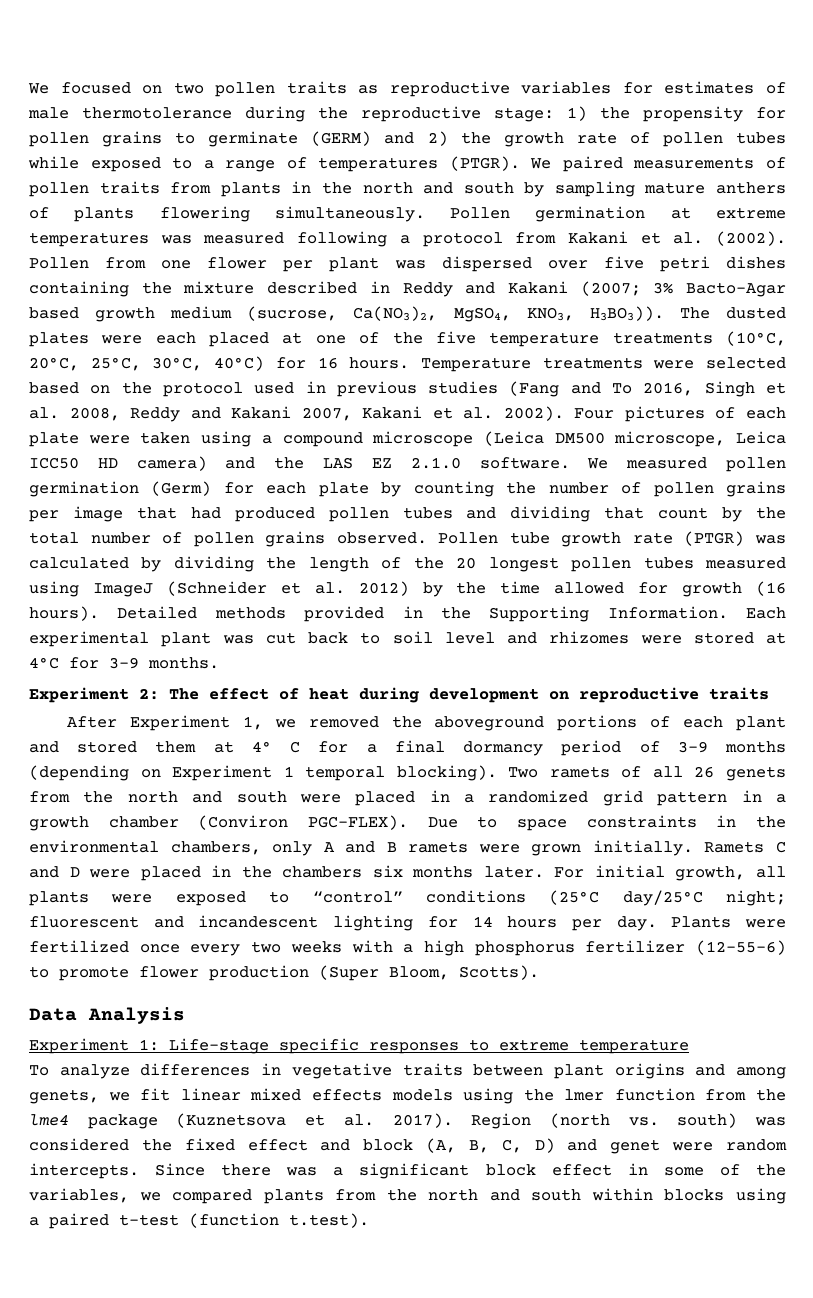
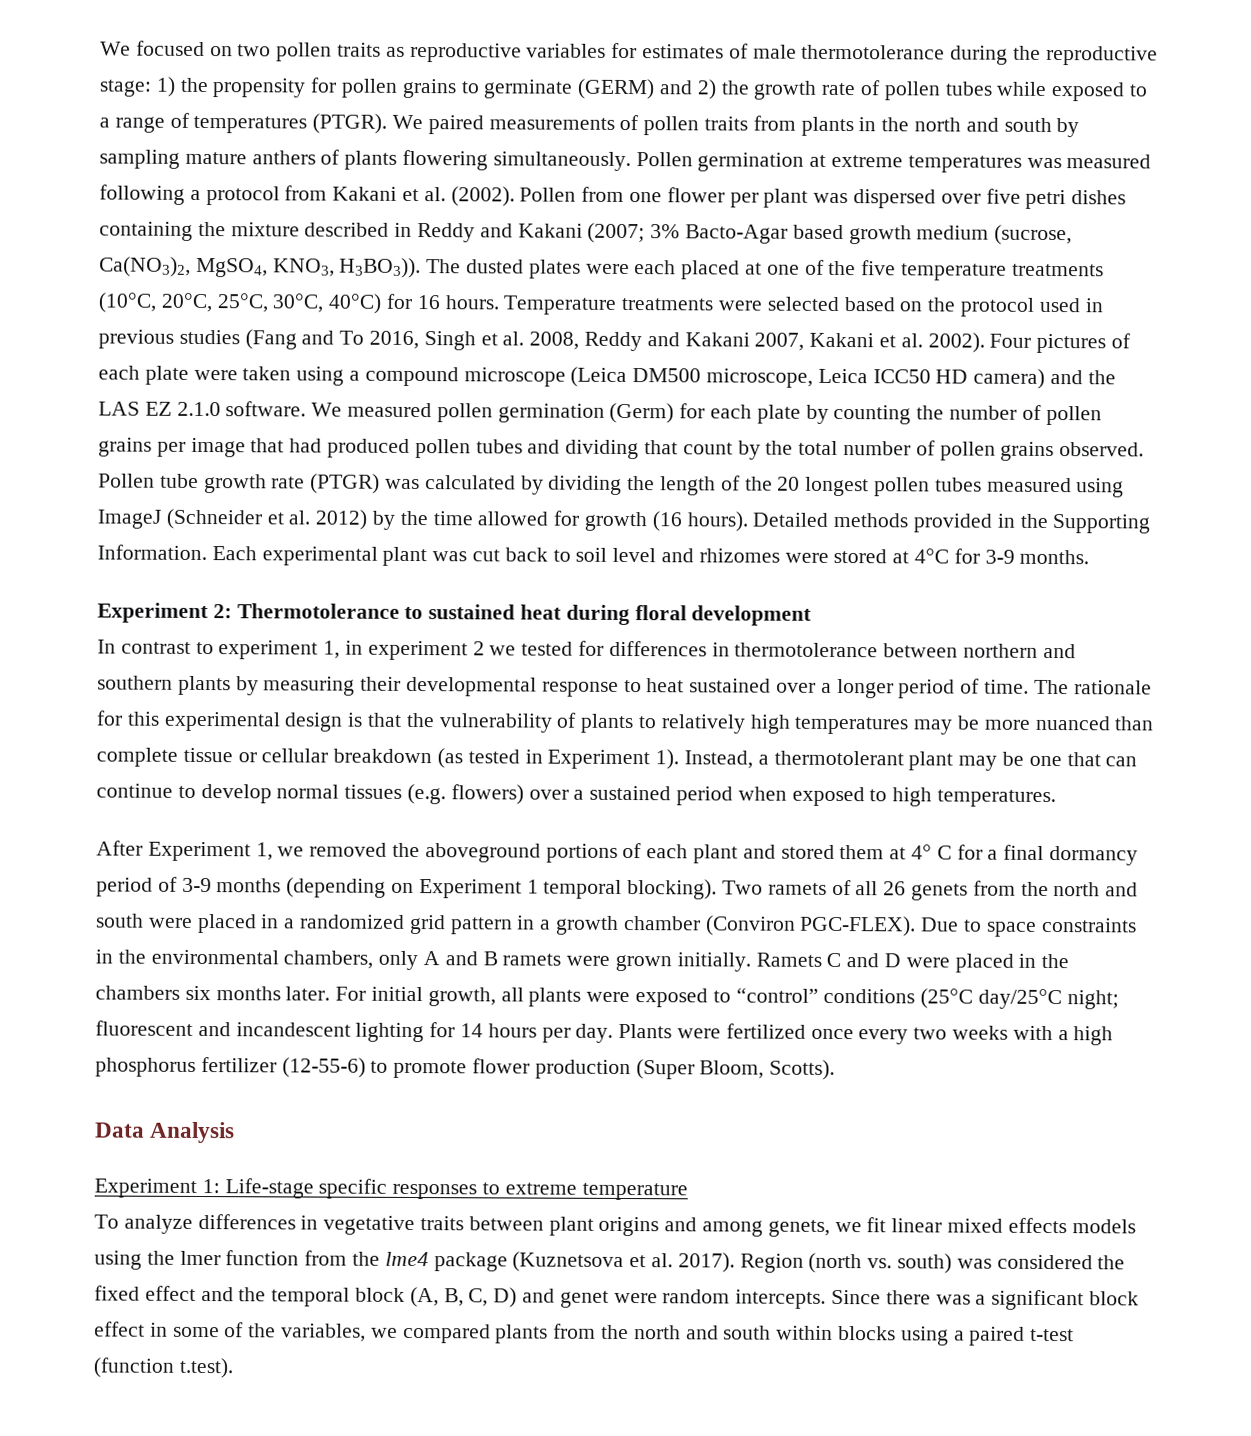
[169,688,299,700] The effect of -> [236,603,516,620] Thermotolerance to sustained
(419, 695) none -> [634,605,687,621] floral
[549,687,769,703] on reproductive traits -> [97,639,1076,661] [97,675,1152,699] [96,710,1155,735] [96,747,1138,771] [96,783,1057,808] // In contrast to experiment 1, in experiment 2 we tested for differences in thermotolerance between northern and southern plants by measuring their developmental response to heat sustained over a longer period of time. The rationale for this experimental design is that the vulnerability of plants to relatively high temperatures may be more nuanced than complete tissue or cellular breakdown (as tested in Experiment 1). Instead, a thermotolerant plant may be one that can continue to develop normal tissues (e.g. flowers) over a sustained period when exposed to high temperatures.
(351, 1145) none -> [238,1287,351,1307] the temporal

